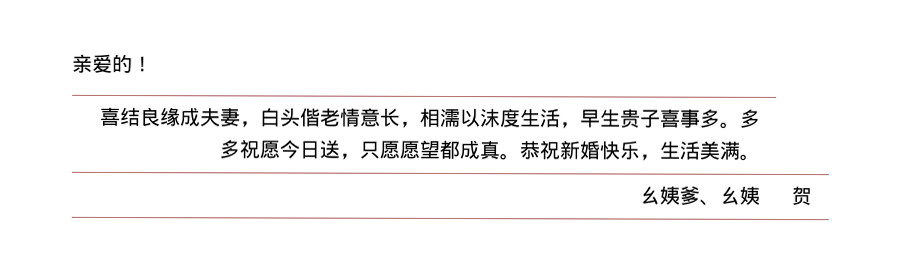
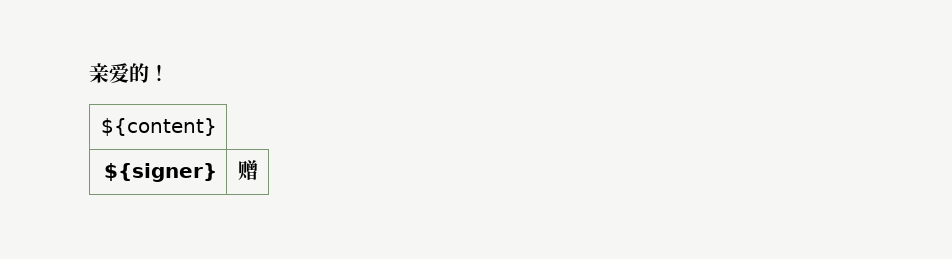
[100,106,762,129] [219,139,761,161] [639,185,761,206] [791,186,812,206] 喜结良缘成夫妻，白头偕老情意长，相濡以沫度生活，早生贵子喜事多。多多祝愿今日送，只愿愿望都成真。恭祝新婚快乐，生活美满。 // 幺姨爹、幺姨 | 贺 -> [100,118,217,136] [103,163,217,182] [237,160,258,180] ${content} // ${signer} | 赠

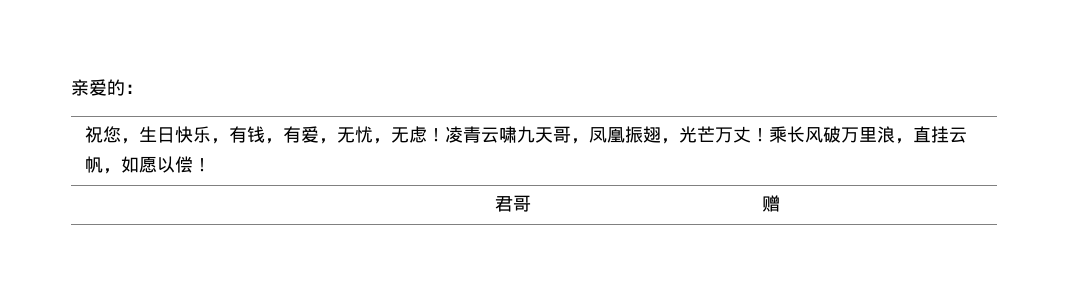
(149, 73) none -> [125,84,143,94] [84,126,967,144] [84,156,193,174] ： // 祝您，生日快乐，有钱，有爱，无忧，无虑！凌青云啸九天哥，凤凰振翅，光芒万丈！乘长风破万里浪，直挂云帆，如愿以偿
[100,118,217,136] [103,163,217,182] ${content} // ${signer} -> [495,195,532,212] 君哥

